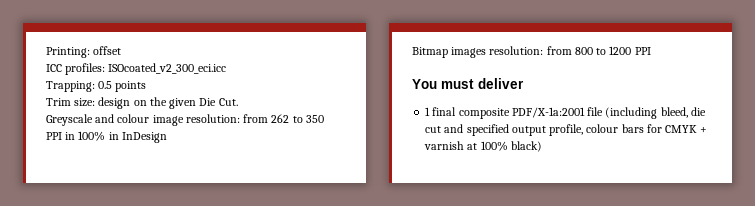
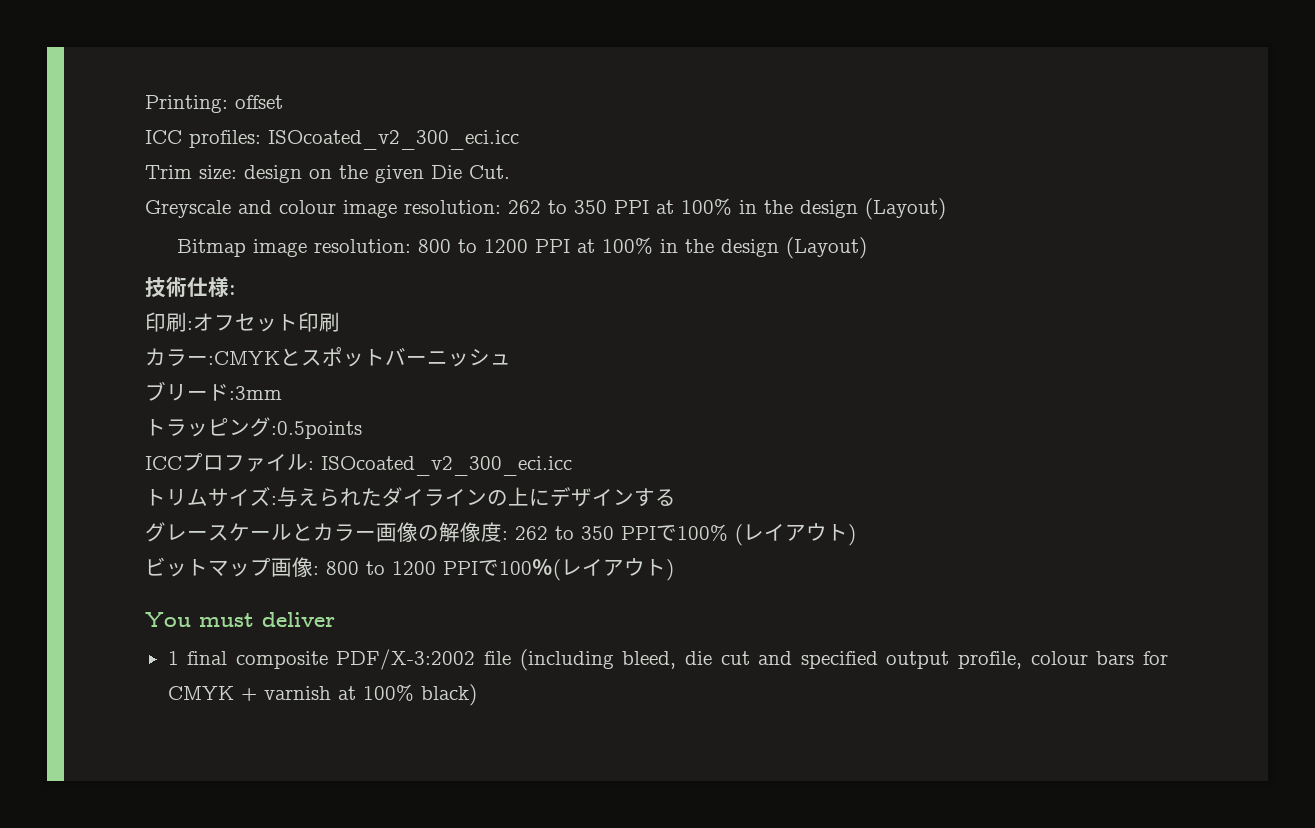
[46,81,147,92] // Trapping: 0.5 points -> (519, 140) none
[243,114,324,123] [46,131,167,143] [412,46,651,58] from 262 to 350 PPI in 100% in InDesign // Bitmap images resolution: from 800 to 1200 PPI -> [508,198,946,220] [176,237,867,259] [145,276,236,298] [145,312,340,332] [145,347,511,367] [145,381,282,401] [145,417,362,439] [145,453,572,476] [145,487,676,507] [145,522,856,546] [145,557,674,581] 262 to 350 PPI at 100% in the design (Layout) // Bitmap image resolution: 800 to 1200 PPI at 100% in the design (Layout) // 技術仕様: // 印刷:オフセット印刷 // カラー:CMYKとスポットバーニッシュ // ブリード:3mm // トラッピング:0.5points // ICCプロファイル: ISOcoated_v2_300_eci.icc // トリムサイズ:与えられたダイラインの上にデザインする // グレースケールとカラー画像の解像度: 262 to 350 PPIで100% (レイアウト) // ビットマップ画像: 800 to 1200 PPIで100％(レイアウト)
[511,107,585,118] PDF/X-1a:2001 -> [336,649,476,670] PDF/X-3:2002

